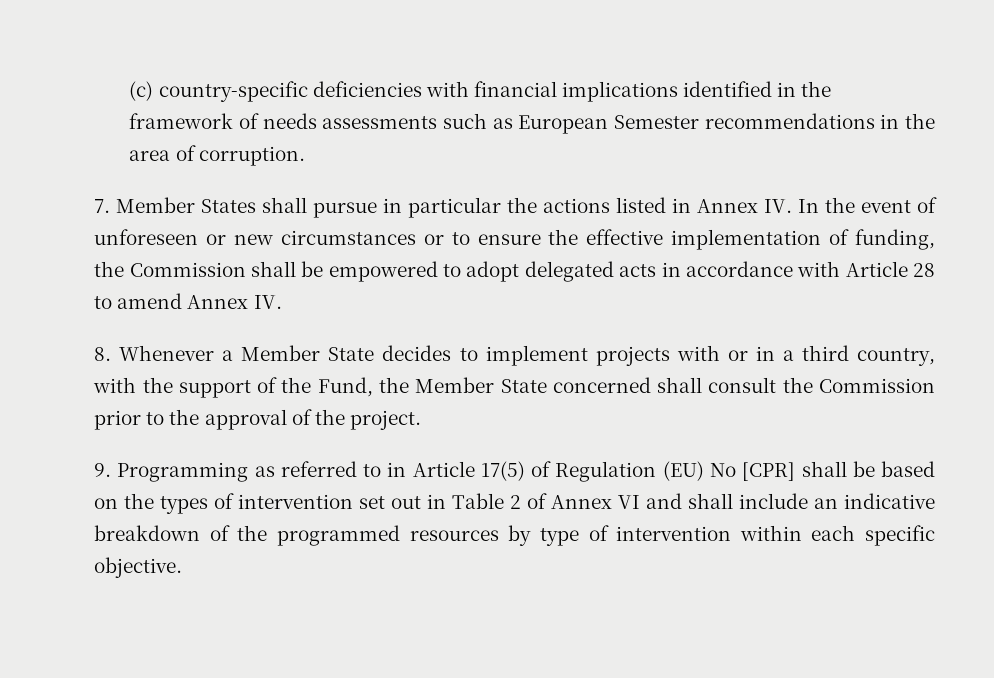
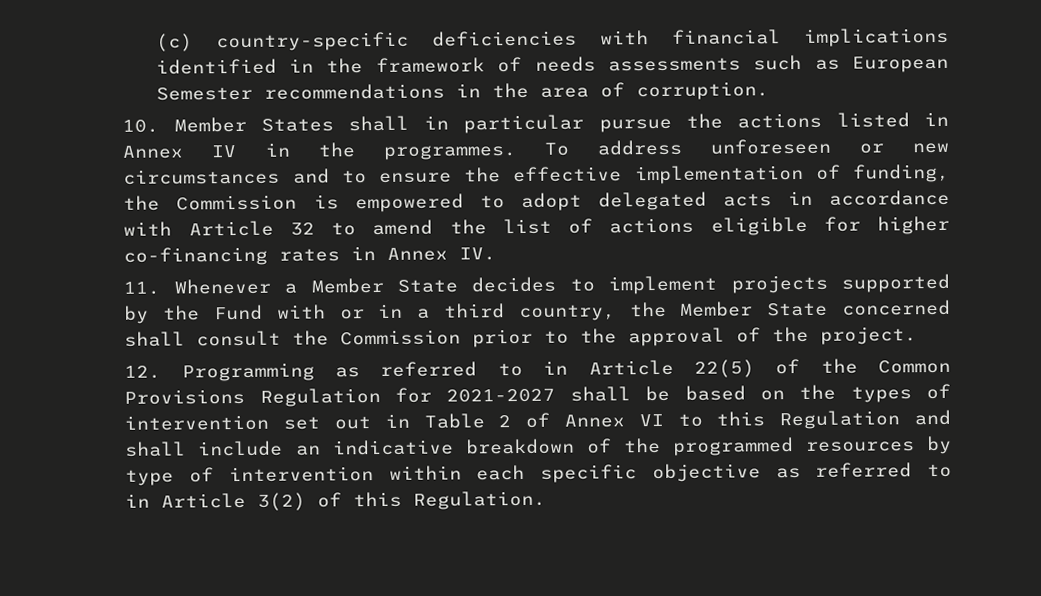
[94,199,111,213] 7. -> [122,119,160,133] 10.
[313,202,378,218] pursue -> (410, 123) none
(502, 207) none -> [598,118,672,133] pursue
[764,197,938,213] IV. In the event of -> [211,139,682,160] IV in the programmes. To address
[423,234,444,245] or -> [292,168,330,184] and
[250,261,324,277] shall be -> [313,194,339,210] is
[913,263,936,277] 28 -> [289,222,315,236] 32
(183, 301) none -> [449,215,950,236] [123,246,377,266] the list of actions eligible for higher co-financing rates in
[94,347,112,361] 8. -> [123,281,161,295] 11.
(670, 356) none -> [841,273,951,293] [124,304,263,324] supported by the Fund
[93,377,373,398] with the support of the Fund, -> (616, 313) none
[94,463,112,477] 9. -> [124,365,162,379] 12.
[480,461,796,482] 17(5) of Regulation (EU) No [CPR] -> [693,358,952,378] [124,387,556,407] 22(5) of the Common Provisions Regulation for 2021-2027
(641, 502) none -> [677,410,901,430] to this Regulation
[94,557,183,578] objective. -> [651,462,952,483] [125,490,547,511] objective as referred to in Article 3(2) of this Regulation.

